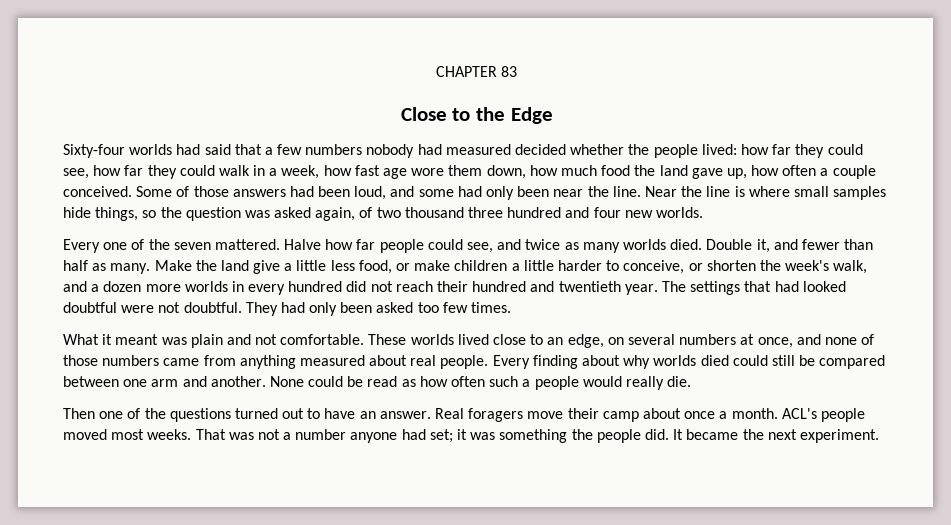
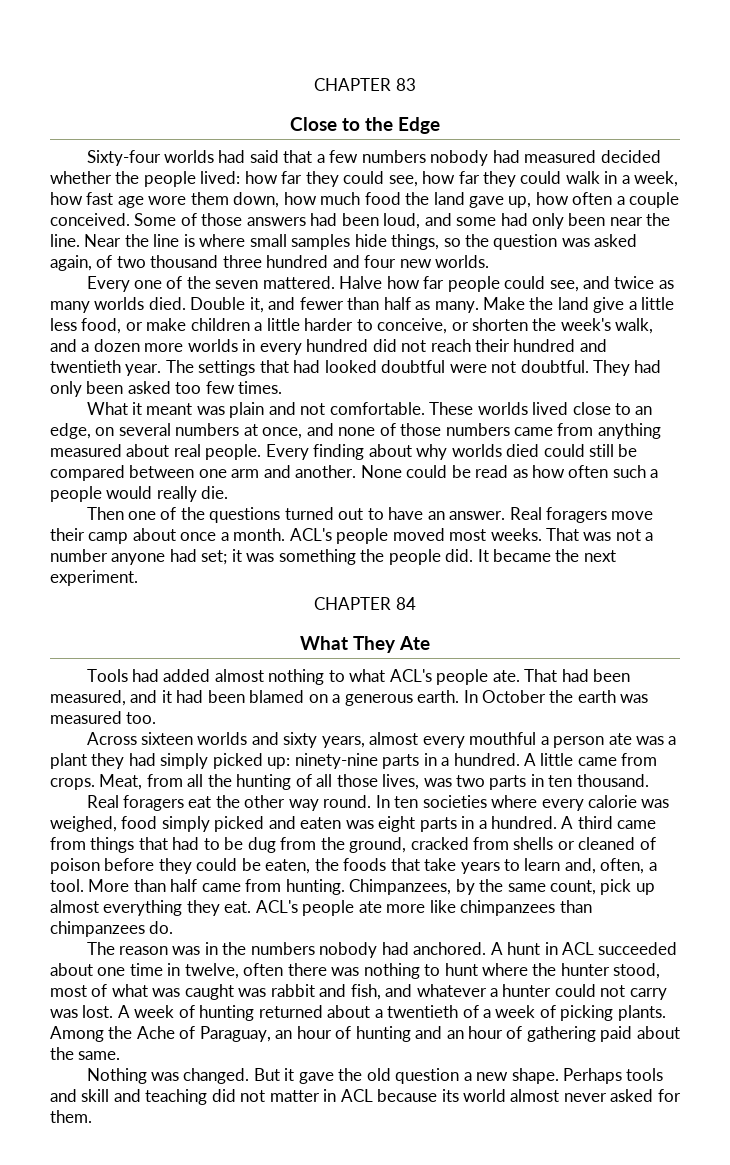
(879, 436) none -> [314,597,416,610] [299,636,431,653] [86,669,631,685] [50,690,649,706] [50,711,157,724] [86,732,677,748] [50,753,658,769] [50,774,649,790] [86,795,670,811] [50,816,657,832] [50,837,656,853] [50,858,657,874] [50,879,655,895] [50,900,592,916] [50,921,174,937] [86,942,678,958] [50,963,661,979] [50,984,667,1000] [50,1005,666,1021] [50,1026,680,1042] [50,1047,121,1060] [86,1068,664,1084] [50,1089,681,1105] [50,1110,92,1123] // CHAPTER 84 // What They Ate // Tools had added almost nothing to what ACL's people ate. That had been measured, and it had been blamed on a generous earth. In October the earth was measured too. // Across sixteen worlds and sixty years, almost every mouthful a person ate was a plant they had simply picked up: ninety-nine parts in a hundred. A little came from crops. Meat, from all the hunting of all those lives, was two parts in ten thousand. // Real foragers eat the other way round. In ten societies where every calorie was weighed, food simply picked and eaten was eight parts in a hundred. A third came from things that had to be dug from the ground, cracked from shells or cleaned of poison before they could be eaten, the foods that take years to learn and, often, a tool. More than half came from hunting. Chimpanzees, by the same count, pick up almost everything they eat. ACL's people ate more like chimpanzees than chimpanzees do. // The reason was in the numbers nobody had anchored. A hunt in ACL succeeded about one time in twelve, often there was nothing to hunt where the hunter stood, most of what was caught was rabbit and fish, and whatever a hunter could not carry was lost. A week of hunting returned about a twentieth of a week of picking plants. Among the Ache of Paraguay, an hour of hunting and an hour of gathering paid about the same. // Nothing was changed. But it gave the old question a new shape. Perhaps tools and skill and teaching did not matter in ACL because its world almost never asked for them.

